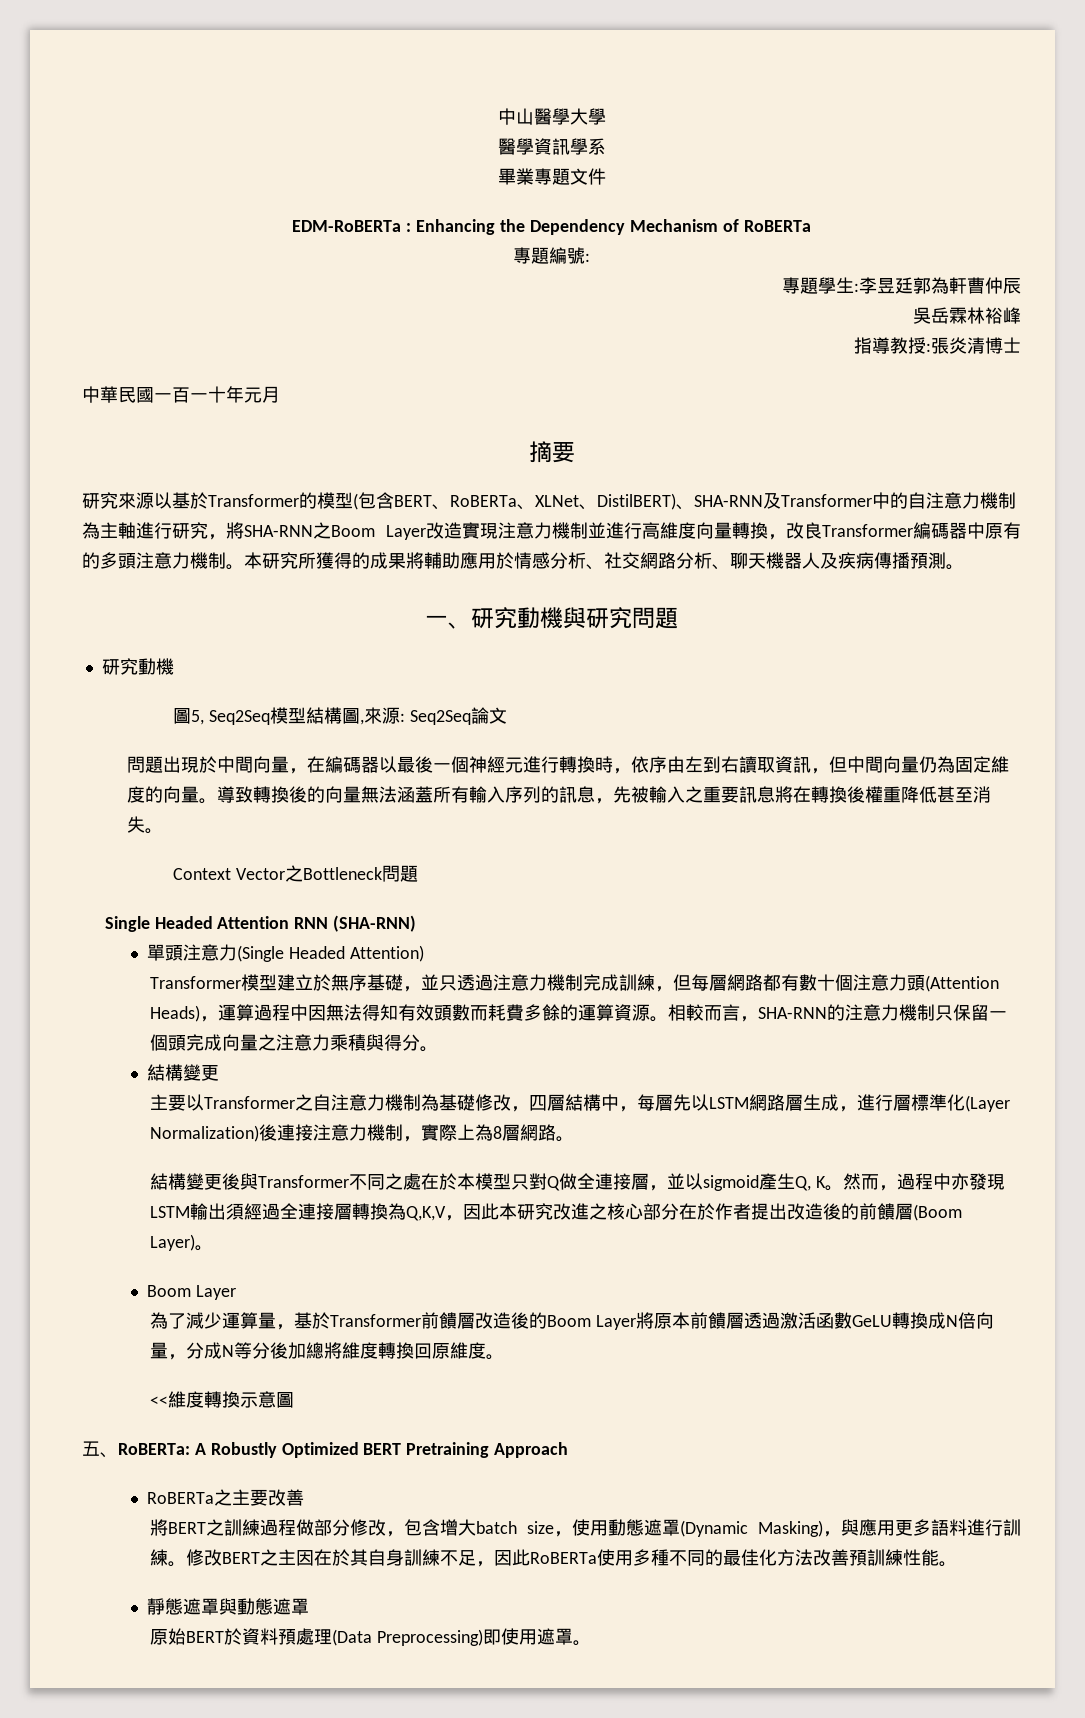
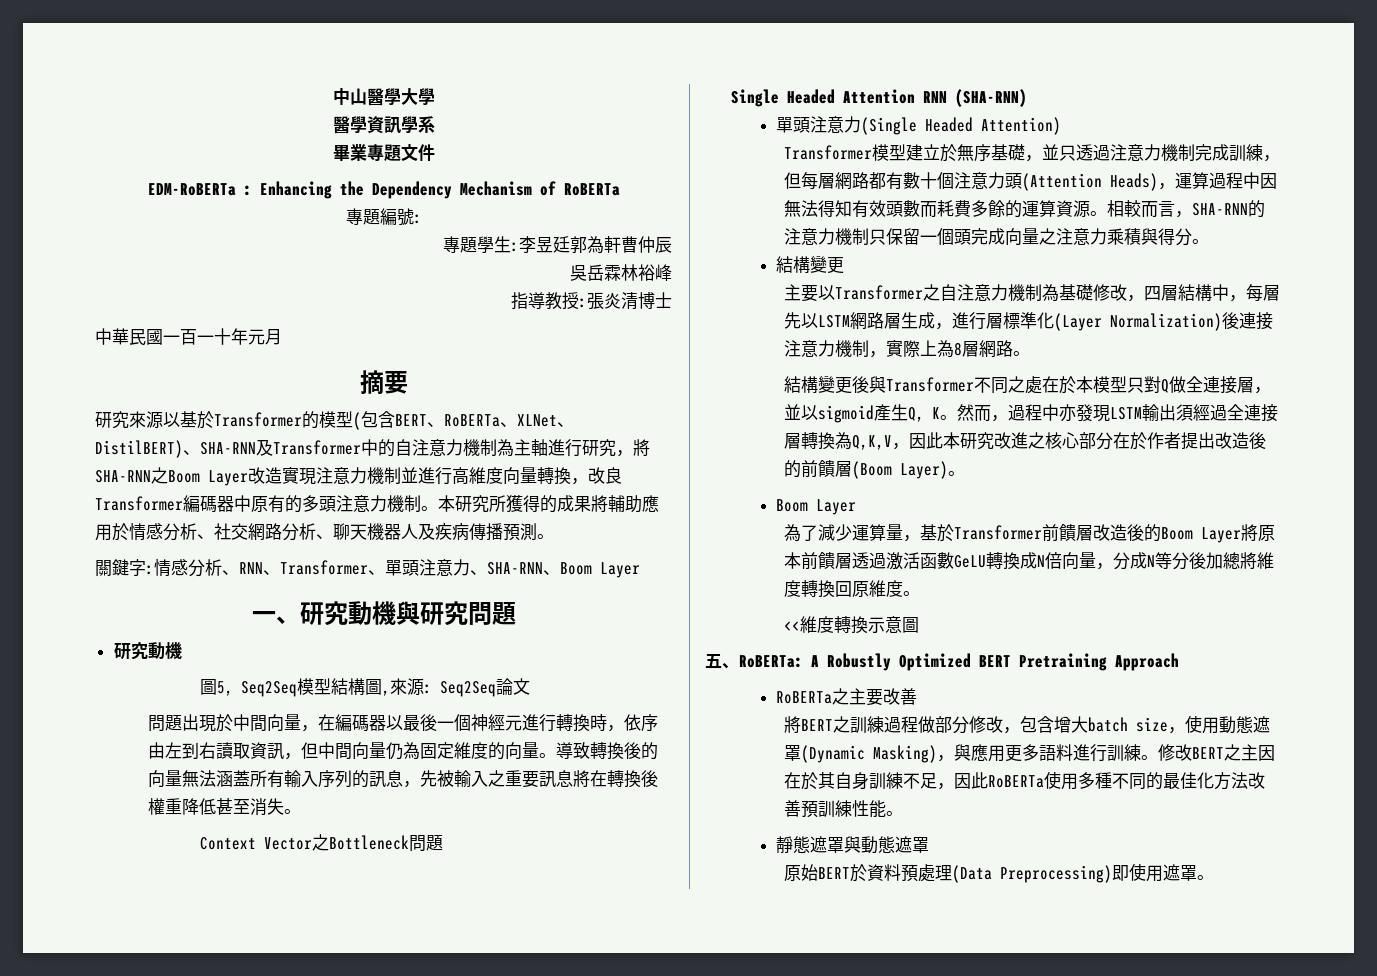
(964, 567) none -> [95,559,640,578] // 關鍵字:情感分析、RNN、Transformer、單頭注意力、SHA-RNN、Boom Layer

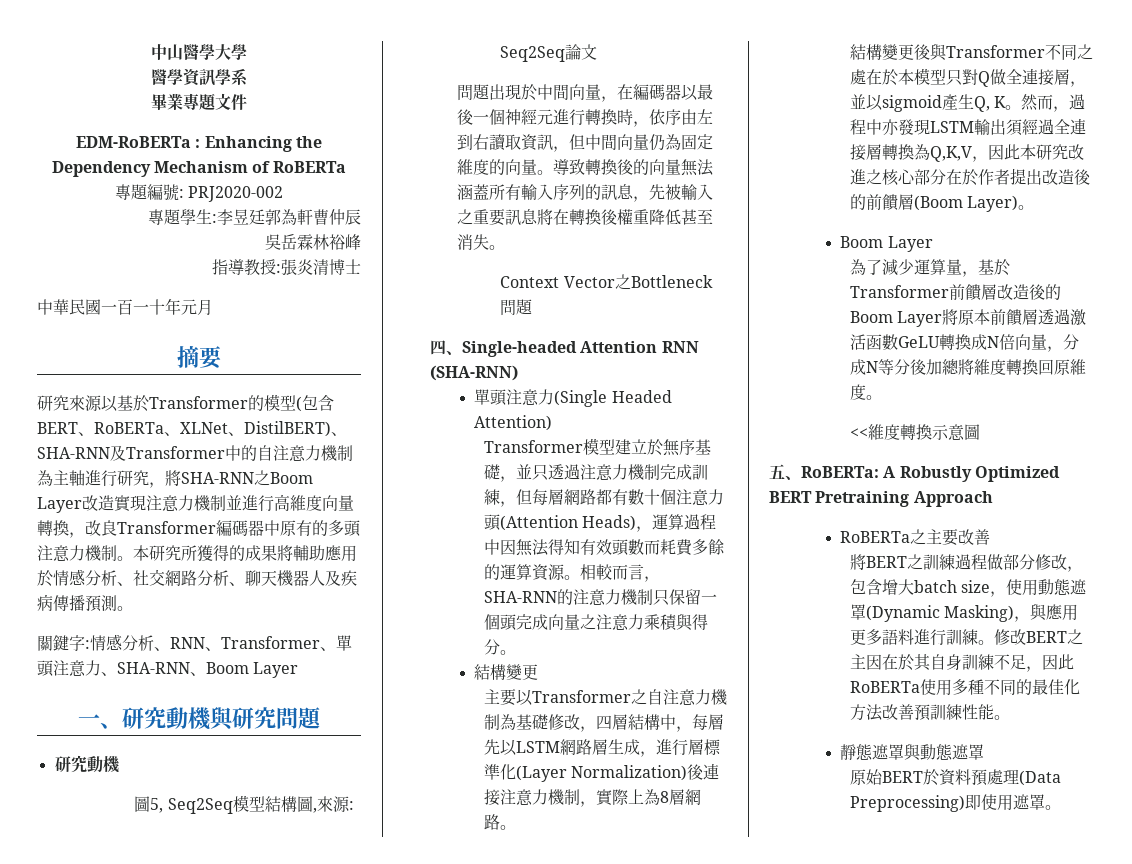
(422, 219) none -> [188,186,284,202] PRJ2020-002
[731,89,836,107] Single Headed -> [429,340,577,357] 四、Single-headed

